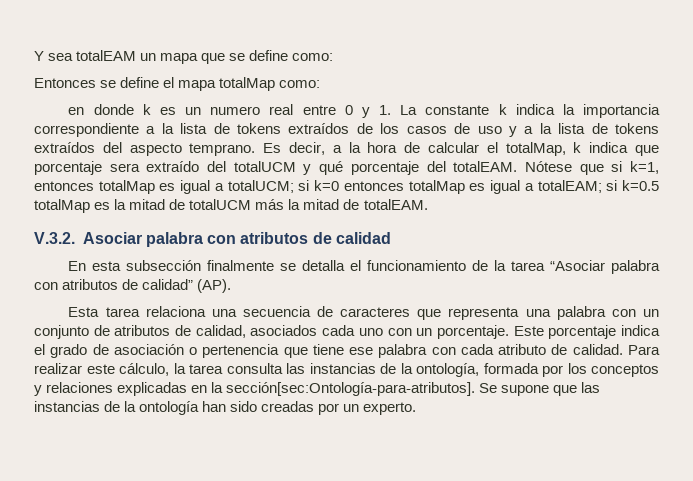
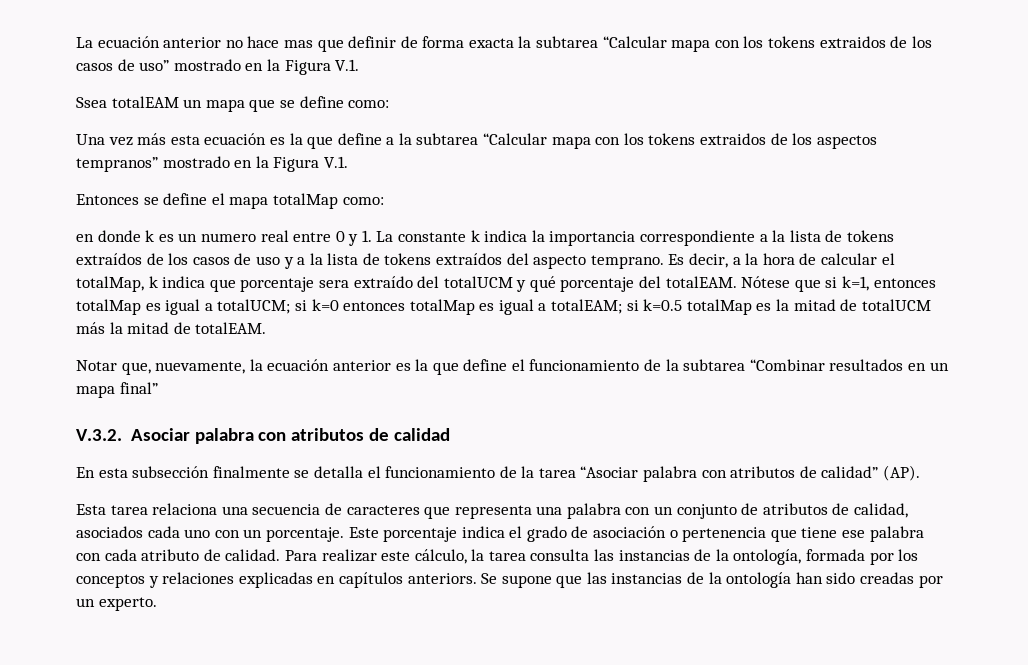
[34,51,74,61] Y sea -> [76,36,932,52] [76,59,360,75] [76,97,107,108] La ecuación anterior no hace mas que definir de forma exacta la subtarea “Calcular mapa con los tokens extraidos de los casos de uso” mostrado en la Figura V.1. // Ssea
(334, 57) none -> [76,133,877,149] [76,156,348,172] // Una vez más esta ecuación es la que define a la subtarea “Calcular mapa con los tokens extraidos de los aspectos tempranos” mostrado en la Figura V.1.
(428, 204) none -> [76,359,949,375] [76,382,158,398] // Notar que, nuevamente, la ecuación anterior es la que define el funcionamiento de la subtarea “Combinar resultados en un mapa final”
[211,382,476,396] la sección[sec:Ontología-para-atributos]. -> [338,572,477,588] capítulos anteriors.

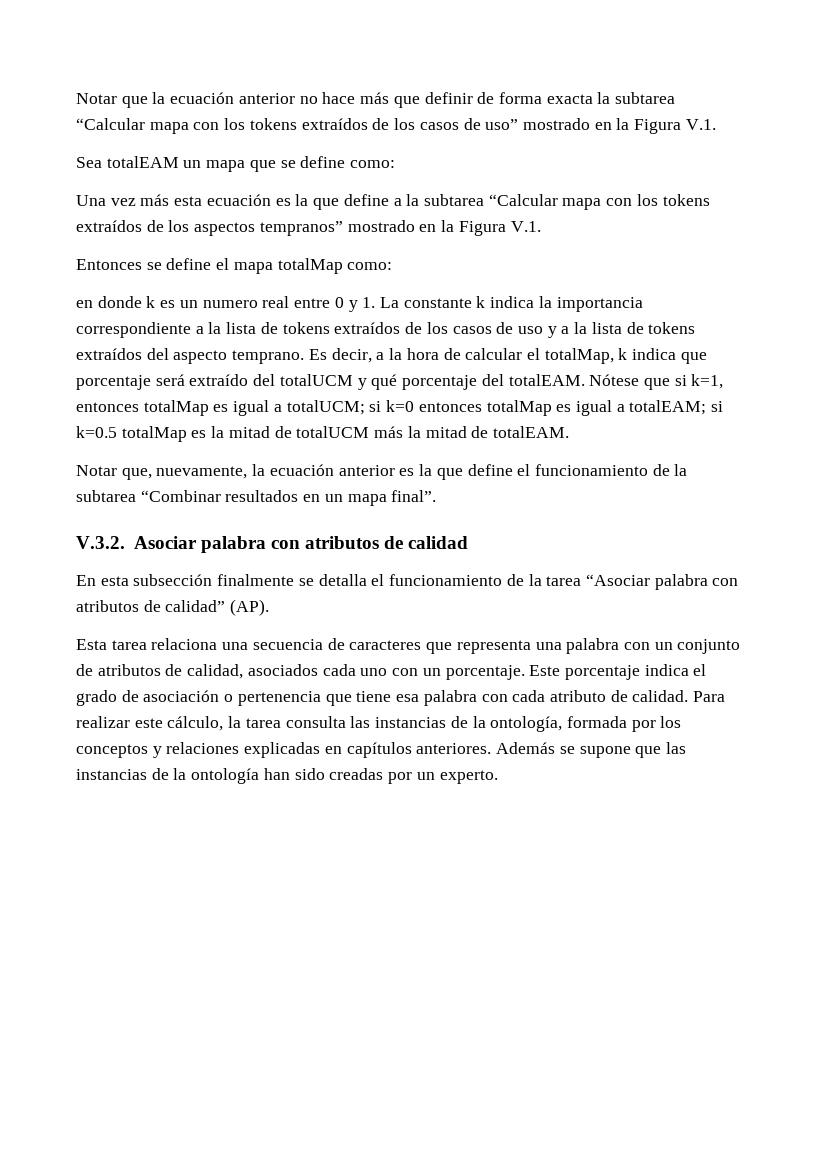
[76,37,93,48] La -> [76,92,166,108] Notar que la
[283,40,313,48] mas -> [360,92,390,104] más
[819,36,886,48] extraidos -> [301,118,368,130] extraídos
[76,97,107,108] Ssea -> [76,157,102,168] Sea
[700,133,767,145] extraidos -> [76,220,142,232] extraídos
[318,280,349,288] sera -> [155,374,185,386] será
[119,382,158,394] final” -> [391,490,437,502] final”.
[842,530,866,538] ese -> [396,694,420,702] esa
[407,573,498,584] anteriors. Se -> [416,742,575,754] anteriores. Además se

